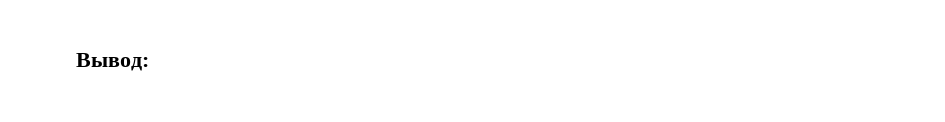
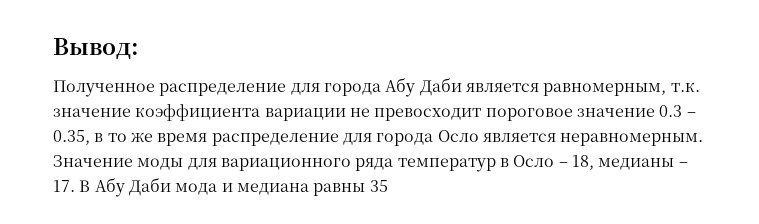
(149, 62) none -> [53,77,700,97] [53,104,696,121] [53,130,704,146] [53,155,688,172] [53,177,388,197] // Полученное распределение для города Абу Даби является равномерным, т.к. значение коэффициента вариации не превосходит пороговое значение 0.3 – 0.35, в то же время распределение для города Осло является неравномерным. Значение моды для вариационного ряда температур в Осло – 18, медианы – 17. В Абу Даби мода и медиана равны 35

